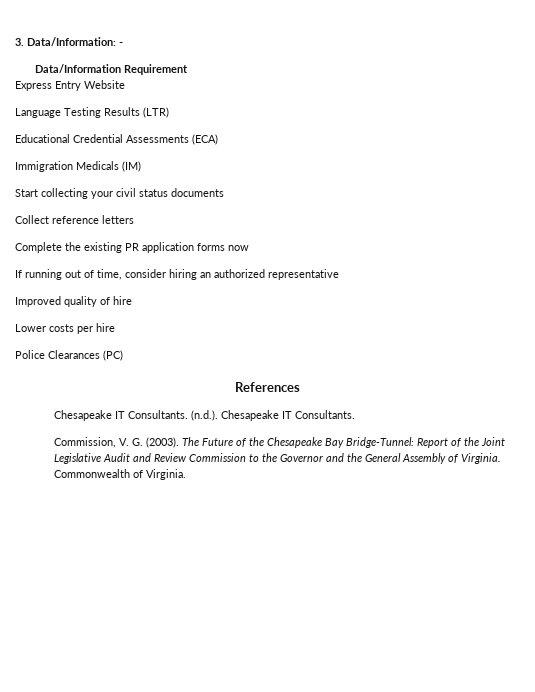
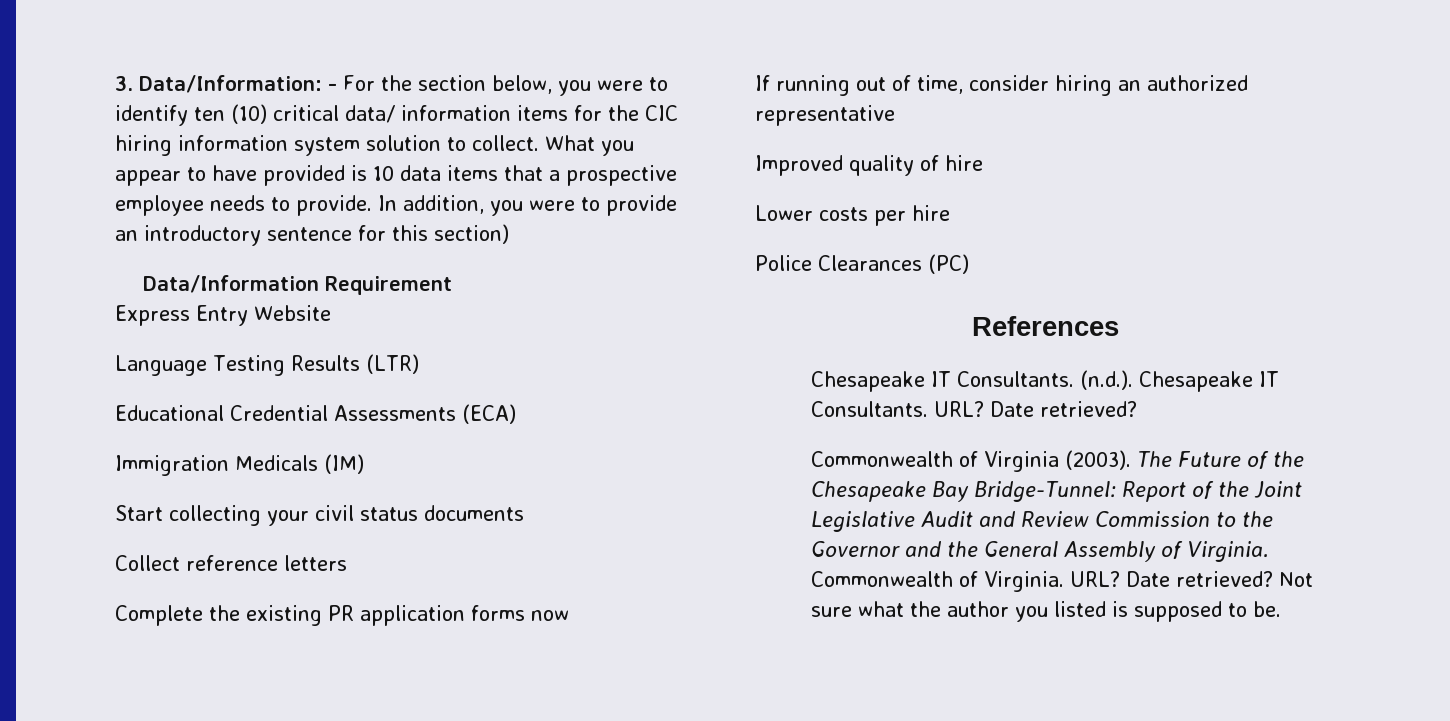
(123, 44) none -> [343,75,668,96] [115,104,678,126] [115,135,634,156] [115,165,677,186] [115,195,677,216] [115,224,509,246] For the section below, you were to identify ten (10) critical data/ information items for the CIC hiring information system solution to collect. What you appear to have provided is 10 data items that a prospective employee needs to provide. In addition, you were to provide an introductory sentence for this section)
[54,437,144,448] // Commission, V. G. -> [933,401,1137,417] [810,451,1059,472] URL? Date retrieved? // Commonwealth of Virginia
(187, 474) none -> [1069,571,1313,587] [810,601,1281,622] URL? Date retrieved? Not sure what the author you listed is supposed to be.

